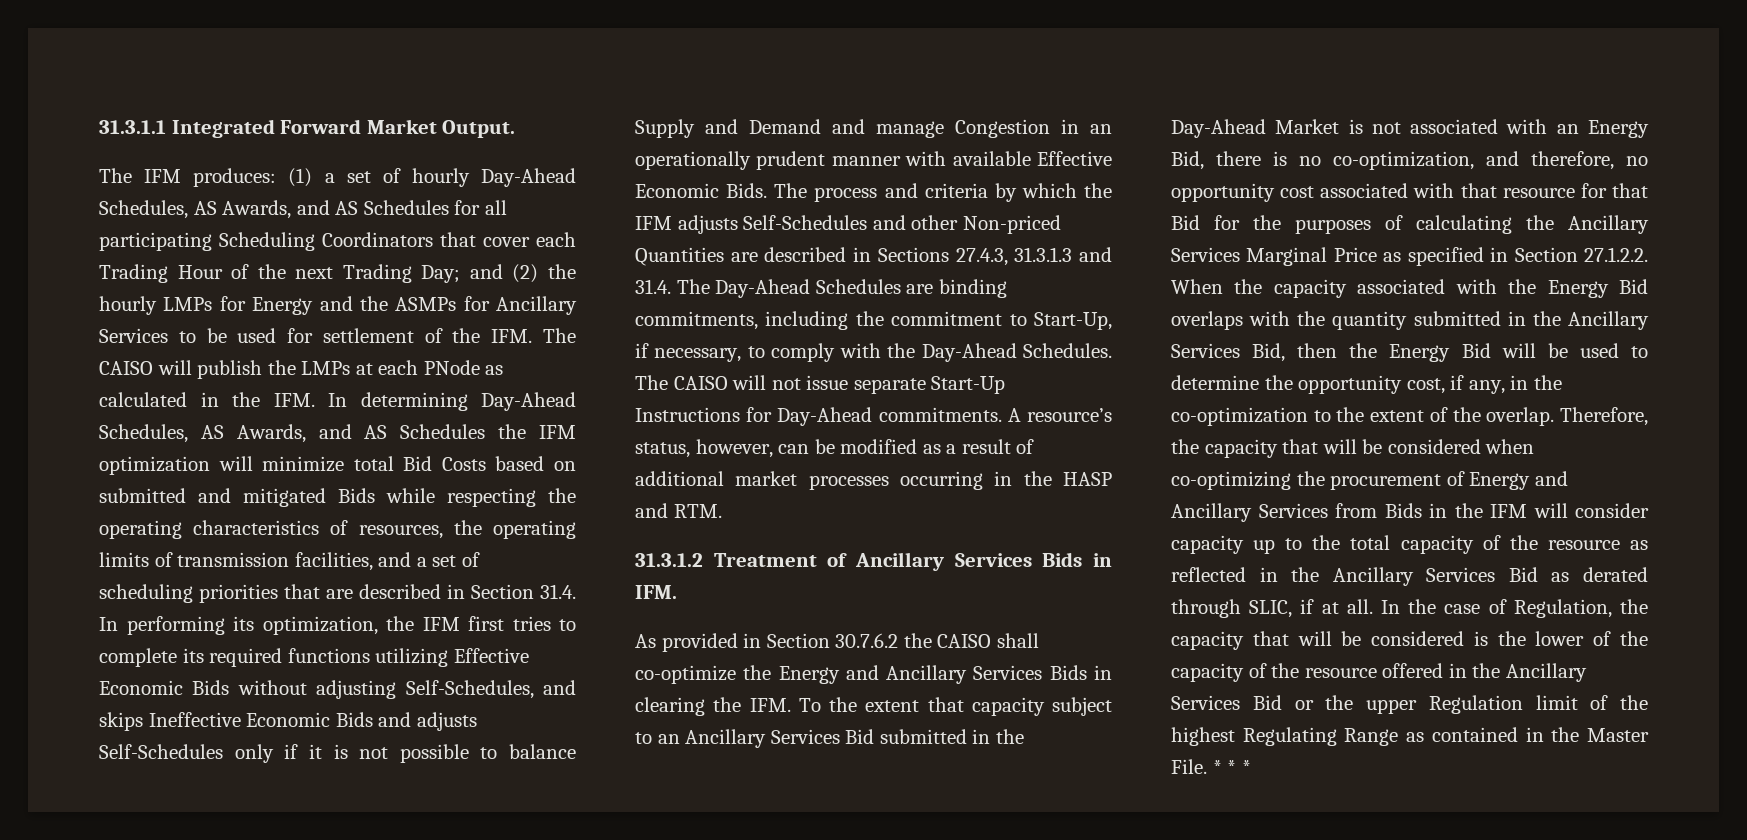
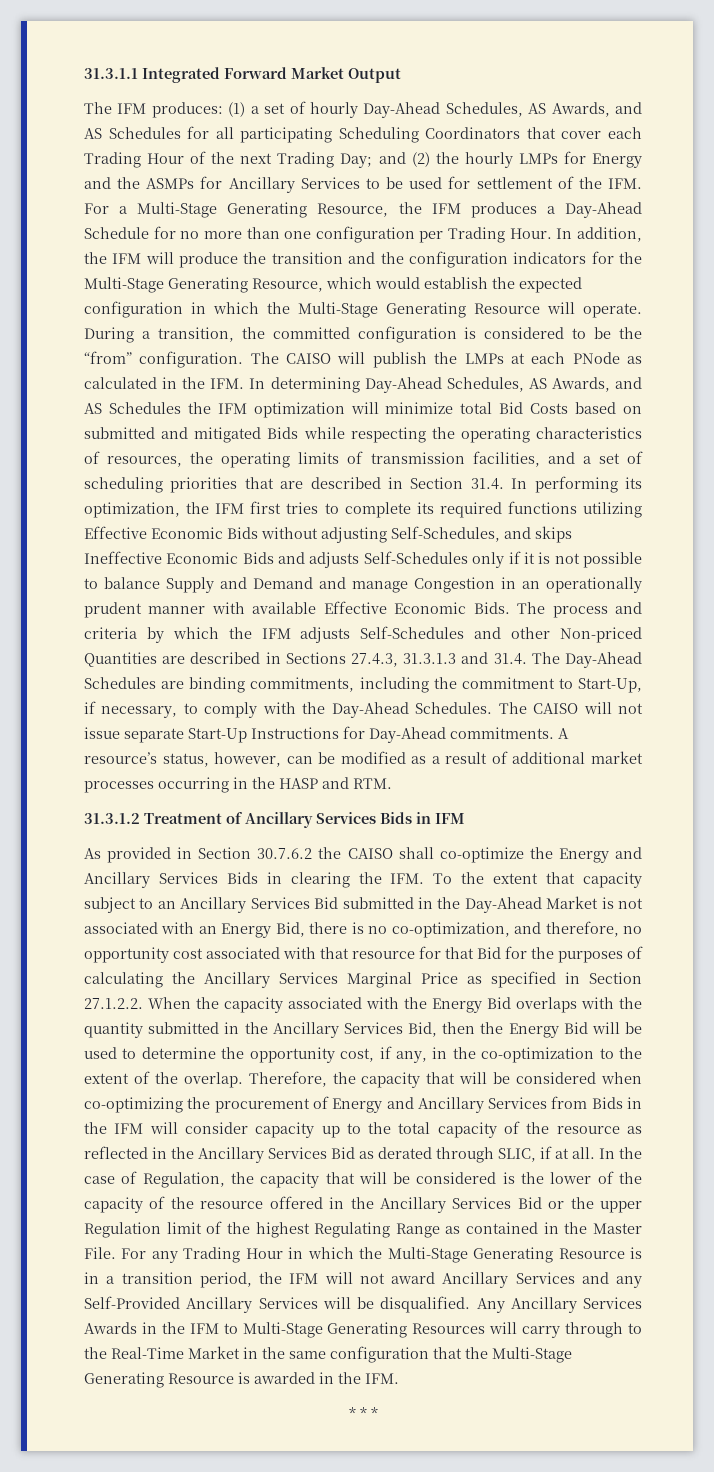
[442,120,516,138] Output. -> [348,68,401,83] Output
(533, 336) none -> [84,202,642,218] [84,226,642,243] [84,251,643,268] [84,277,582,293] [84,301,642,318] [84,326,642,343] [84,351,244,368] For a Multi-Stage Generating Resource, the IFM produces a Day-Ahead Schedule for no more than one configuration per Trading Hour. In addition, the IFM will produce the transition and the configuration indicators for the Multi-Stage Generating Resource, which would establish the expected configuration in which the Multi-Stage Generating Resource will operate. During a transition, the committed configuration is considered to be the “from” configuration.
[635,585,677,599] IFM. -> [435,813,465,824] IFM
(1207, 766) none -> [121,1247,642,1263] [84,1272,642,1288] [84,1296,642,1313] [84,1322,643,1338] [84,1346,572,1363] [84,1372,399,1388] For any Trading Hour in which the Multi-Stage Generating Resource is in a transition period, the IFM will not award Ancillary Services and any Self-Provided Ancillary Services will be disqualified. Any Ancillary Services Awards in the IFM to Multi-Stage Generating Resources will carry through to the Real-Time Market in the same configuration that the Multi-Stage Generating Resource is awarded in the IFM. //

